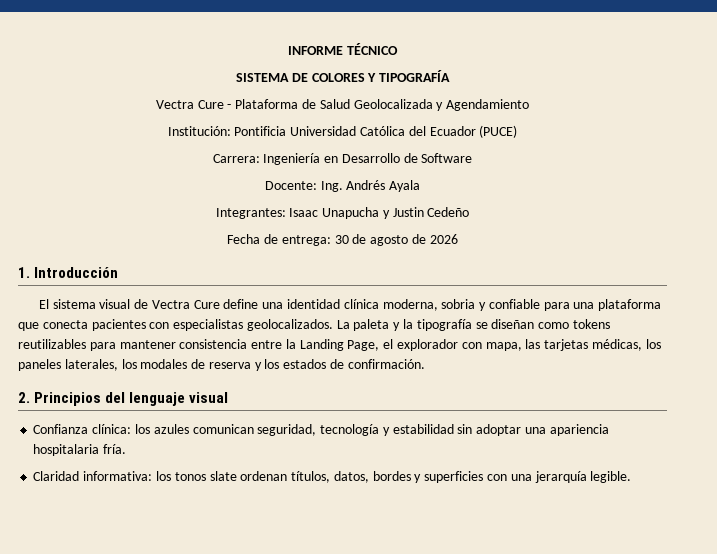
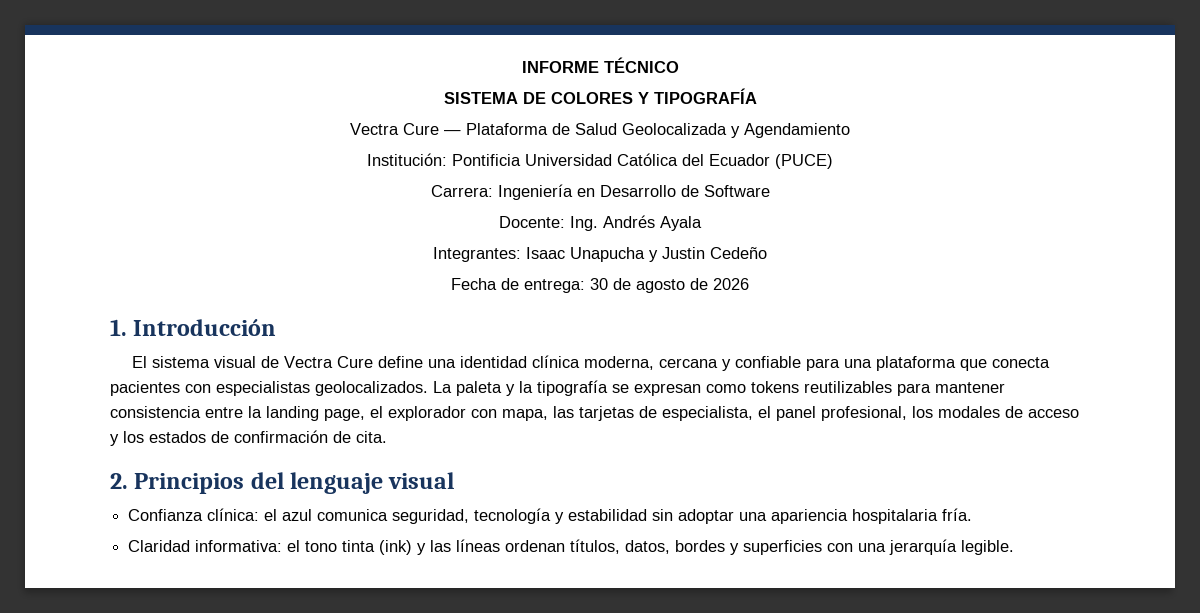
[227,104,232,109] - -> [444,130,461,135] —
[441,299,476,309] sobria -> [658,358,718,368] cercana
[491,319,535,329] diseñan -> [634,383,701,396] expresan
[299,339,380,351] Landing Page, -> [266,406,365,421] landing page,
[591,339,661,351] [18,359,118,371] médicas, los paneles laterales, -> [639,406,907,421] de especialista, el panel profesional,
[208,362,251,369] reserva -> [1028,409,1079,418] acceso
[347,359,425,369] confirmación. -> [234,430,387,443] confirmación de cita.
[134,424,254,434] los azules comunican -> [264,509,389,521] el azul comunica
[155,471,237,481] los tonos slate -> [287,539,501,555] el tono tinta (ink) y las líneas

